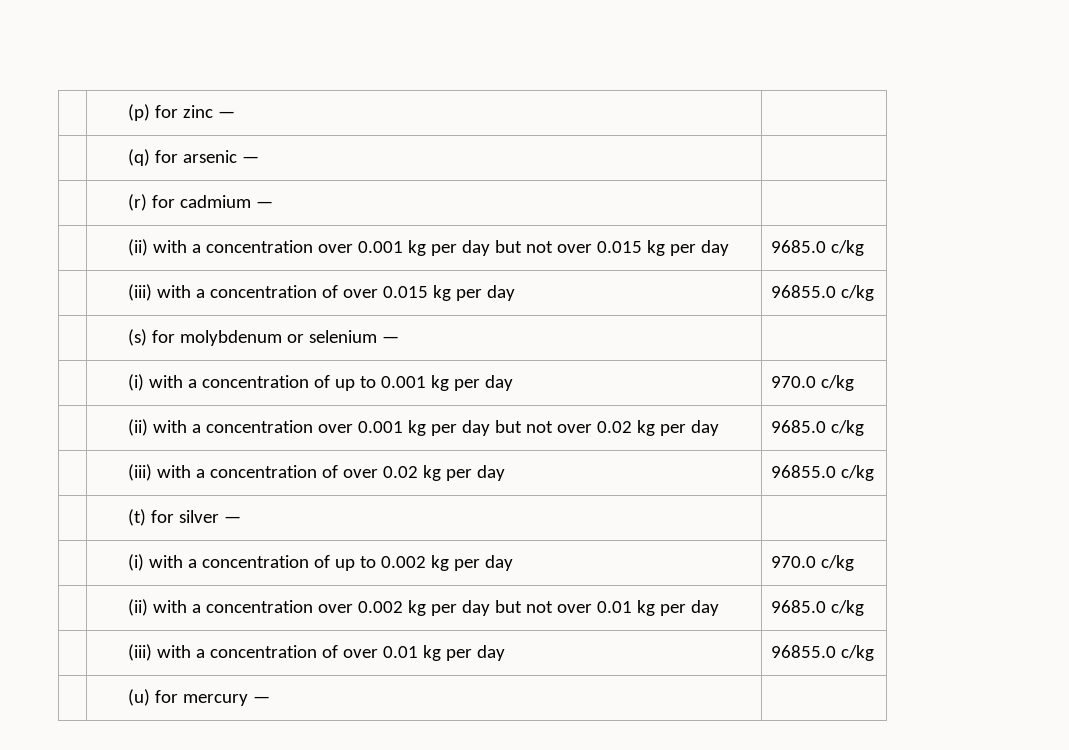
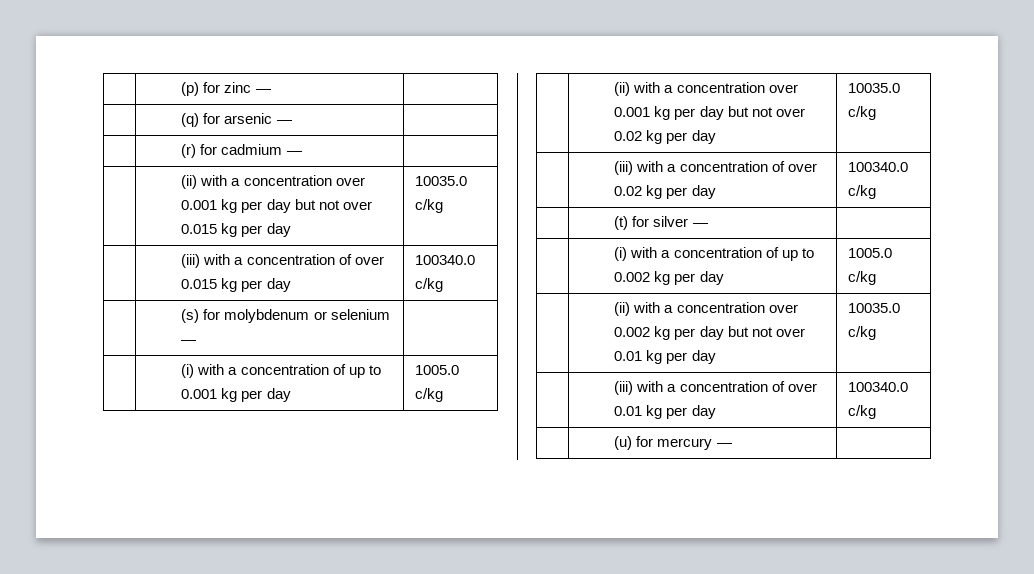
[770,240,826,253] 9685.0 -> [415,176,468,186] 10035.0
[770,285,836,298] 96855.0 -> [415,255,476,265] 100340.0
[770,376,816,388] 970.0 -> [415,365,460,375] 1005.0
[770,420,826,433] 9685.0 -> [848,83,901,93] 10035.0
[770,465,836,478] 96855.0 -> [848,162,909,172] 100340.0
[770,556,816,568] 970.0 -> [848,248,893,258] 1005.0
[770,600,826,613] 9685.0 -> [848,303,901,313] 10035.0
[770,645,836,658] 96855.0 -> [848,382,909,392] 100340.0

